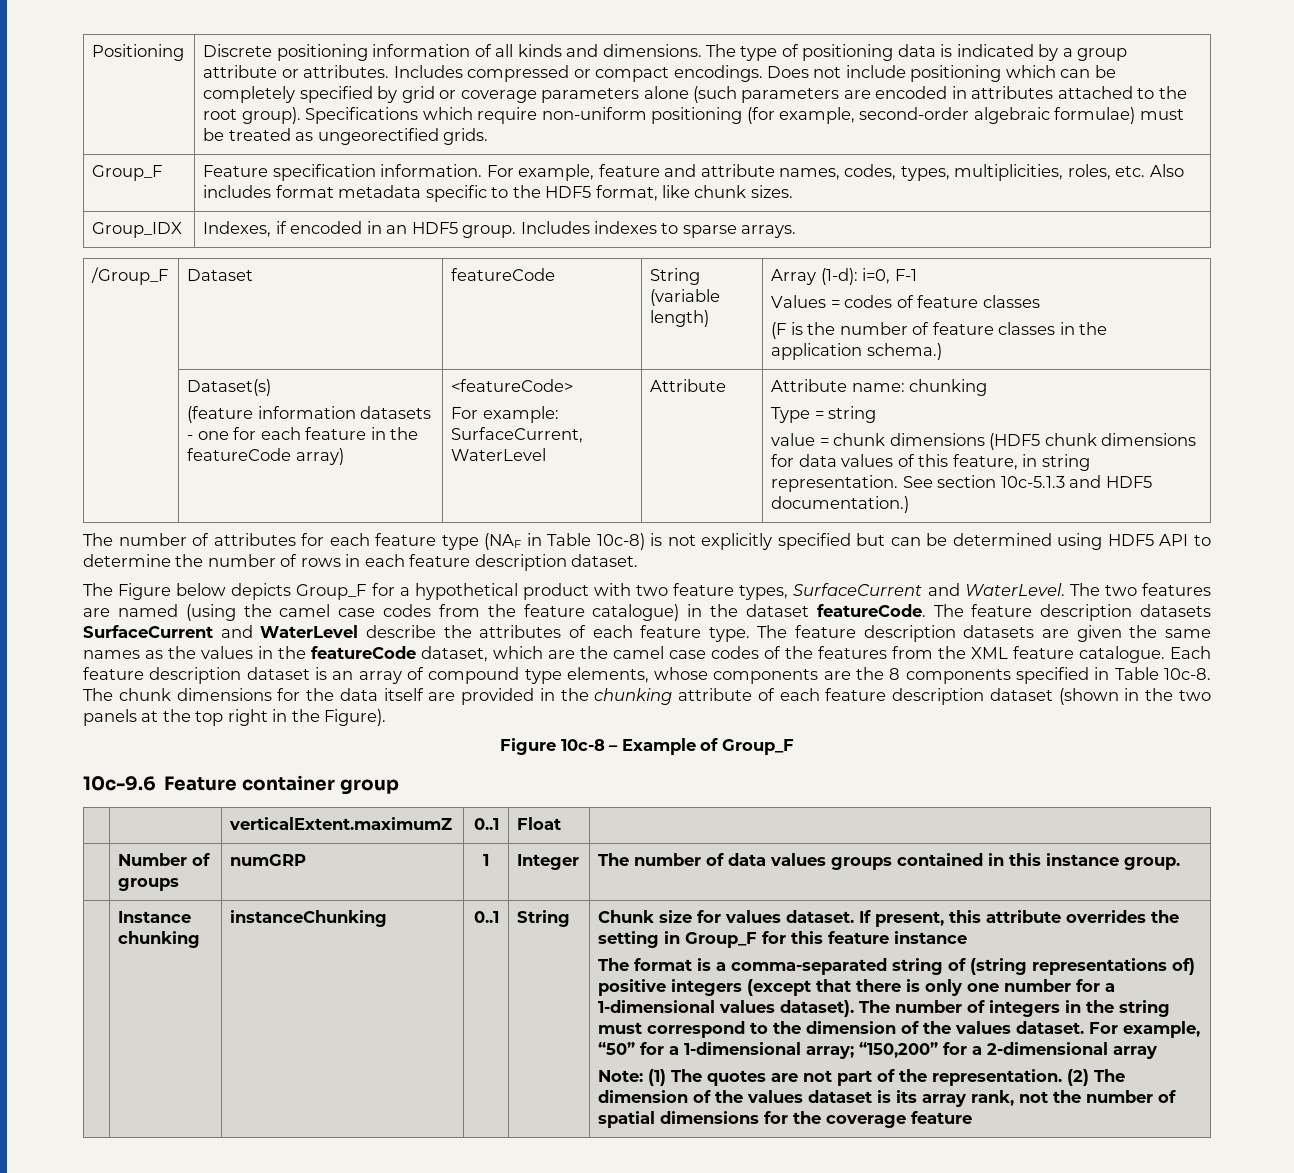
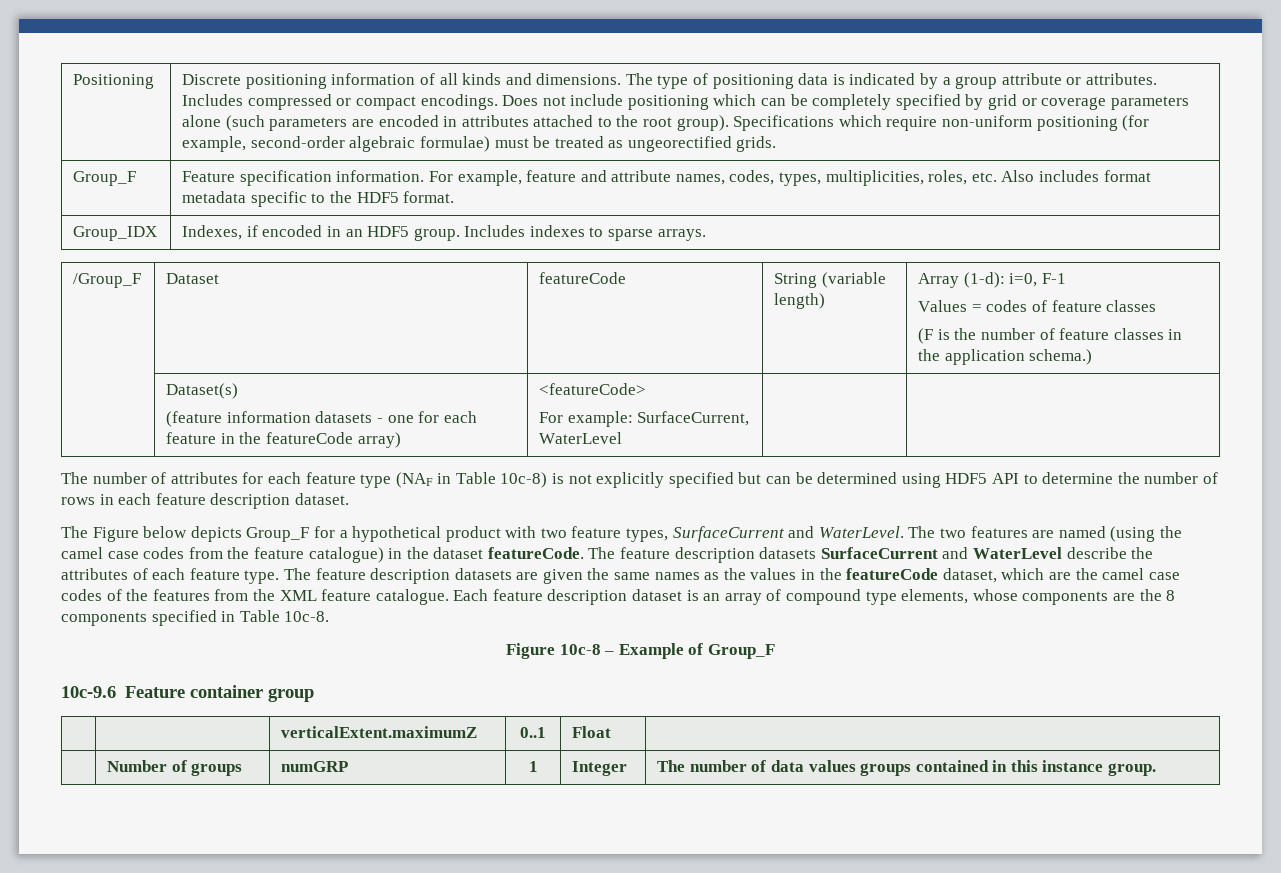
[595,185,793,201] format, like chunk sizes. -> [403,191,455,203] format.
[650,379,727,392] [771,379,988,396] [771,406,877,423] [771,433,1197,450] [771,454,1090,471] [771,475,1152,492] [771,496,910,513] Attribute | Attribute name: chunking // Type = string // value = chunk dimensions (HDF5 chunk dimensions for data values of this feature, in string representation. See section 10c-5.1.3 and HDF5 documentation.) -> (623, 438) |
[83,688,1212,705] [83,709,387,726] The chunk dimensions for the data itself are provided in the chunking attribute of each feature description dataset (shown in the two panels at the top right in the Figure). -> (330, 616) none
[118,911,192,923] [118,931,201,948] [230,910,388,927] [473,911,499,923] [517,910,571,927] [598,910,1180,927] [598,931,968,948] [598,958,1196,975] [598,979,1116,996] [598,1000,1171,1017] [598,1021,1201,1038] [598,1042,1158,1059] [598,1069,1126,1086] [598,1090,1177,1107] [598,1111,973,1128] // | Instance chunking | instanceChunking | 0..1 | String | Chunk size for values dataset. If present, this attribute overrides the setting in Group_F for this feature instance // The format is a comma-separated string of (string representations of) positive integers (except that there is only one number for a 1-dimensional values dataset). The number of integers in the string must correspond to the dimension of the values dataset. For example, “50” for a 1-dimensional array; “150,200” for a 2-dimensional array // Note: (1) The quotes are not part of the representation. (2) The dimension of the values dataset is its array rank, not the number of spatial dimensions for the coverage feature -> (1157, 769) none

